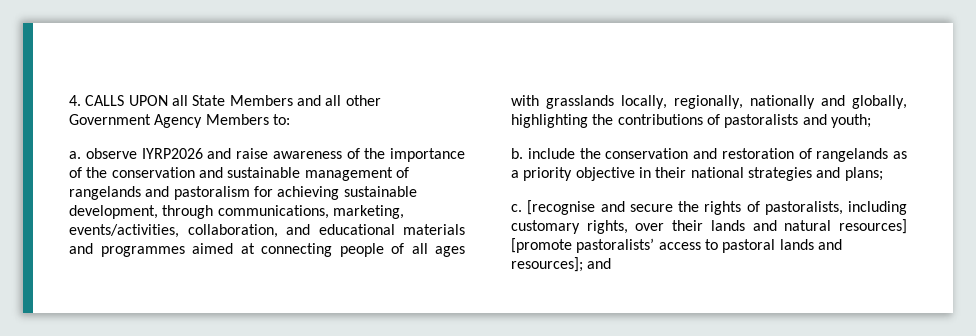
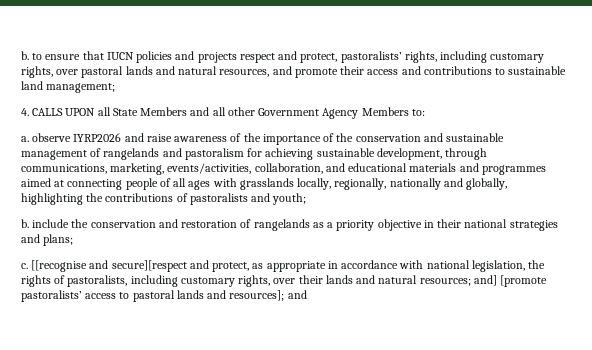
(69, 100) none -> [21,51,545,63] [21,66,567,78] [21,81,116,93] b. to ensure that IUCN policies and projects respect and protect, pastoralists’ rights, including customary rights, over pastoral lands and natural resources, and promote their access and contributions to sustainable land management; //
[527,200,673,215] [recognise and secure -> [31,260,525,272] [[recognise and secure][respect and protect, as appropriate in accordance with national legislation,
[839,219,907,234] resources] -> [419,275,497,286] resources; and]

